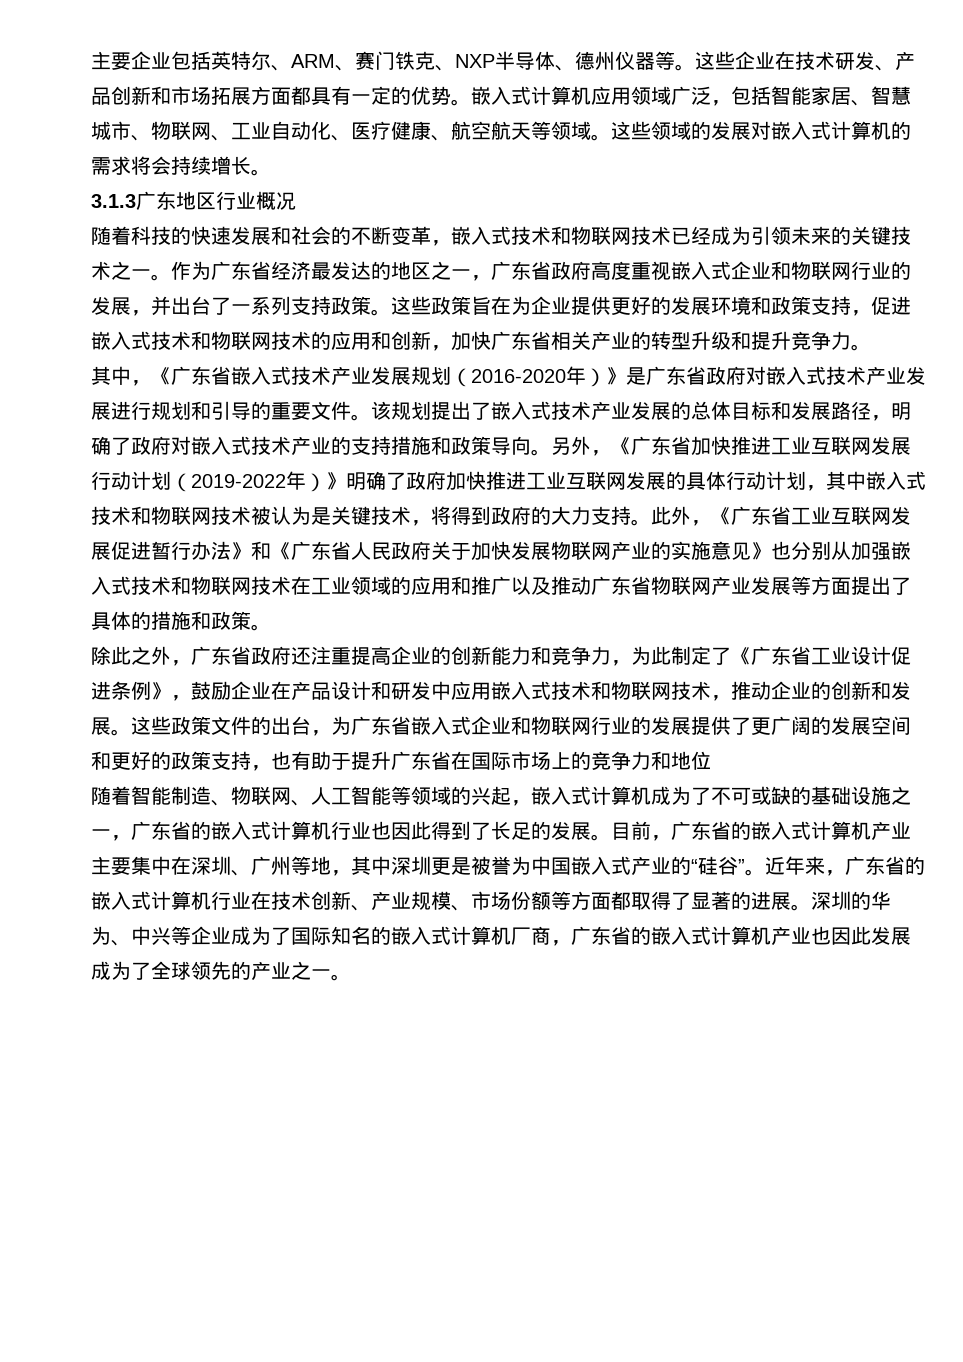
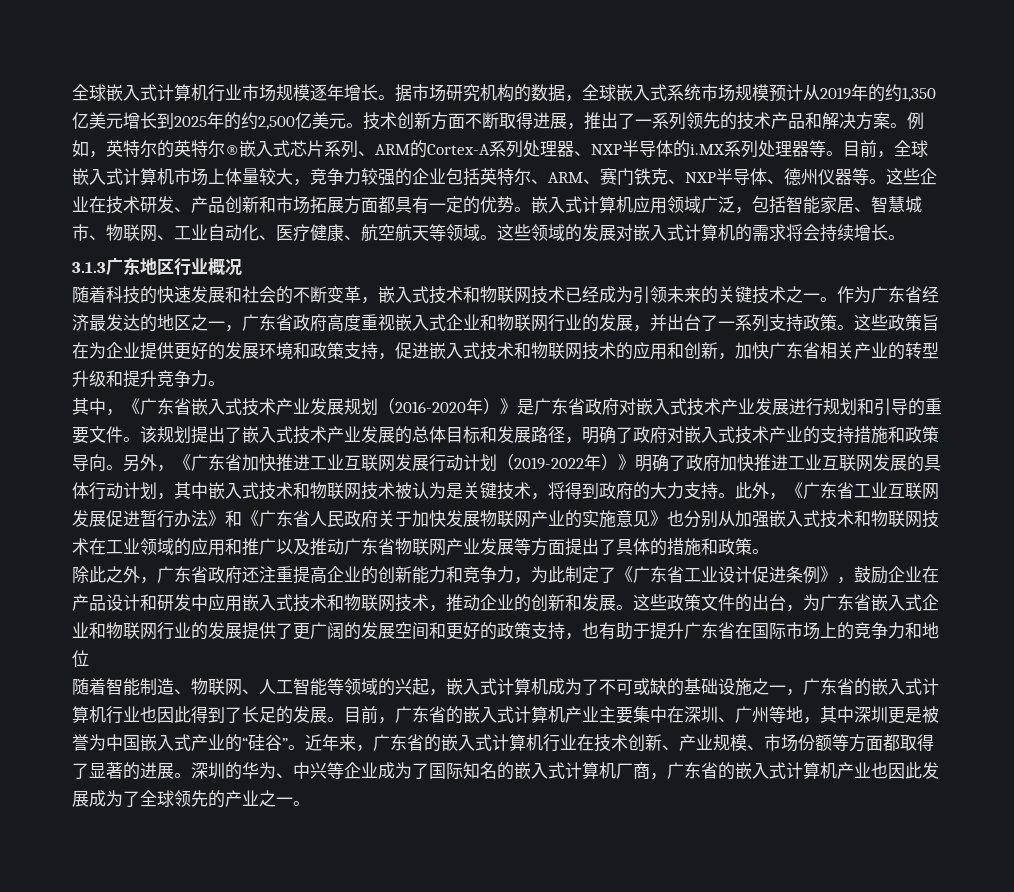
[91,51,131,70] 主要 -> [72,84,936,102] [72,112,924,130] [72,140,928,158] [72,168,412,186] 全球嵌入式计算机行业市场规模逐年增长。据市场研究机构的数据，全球嵌入式系统市场规模预计从2019年的约1,350亿美元增长到2025年的约2,500亿美元。技术创新方面不断取得进展，推出了一系列领先的技术产品和解决方案。例如，英特尔的英特尔®嵌入式芯片系列、ARM的Cortex-A系列处理器、NXP半导体的i.MX系列处理器等。目前，全球嵌入式计算机市场上体量较大，竞争力较强的

